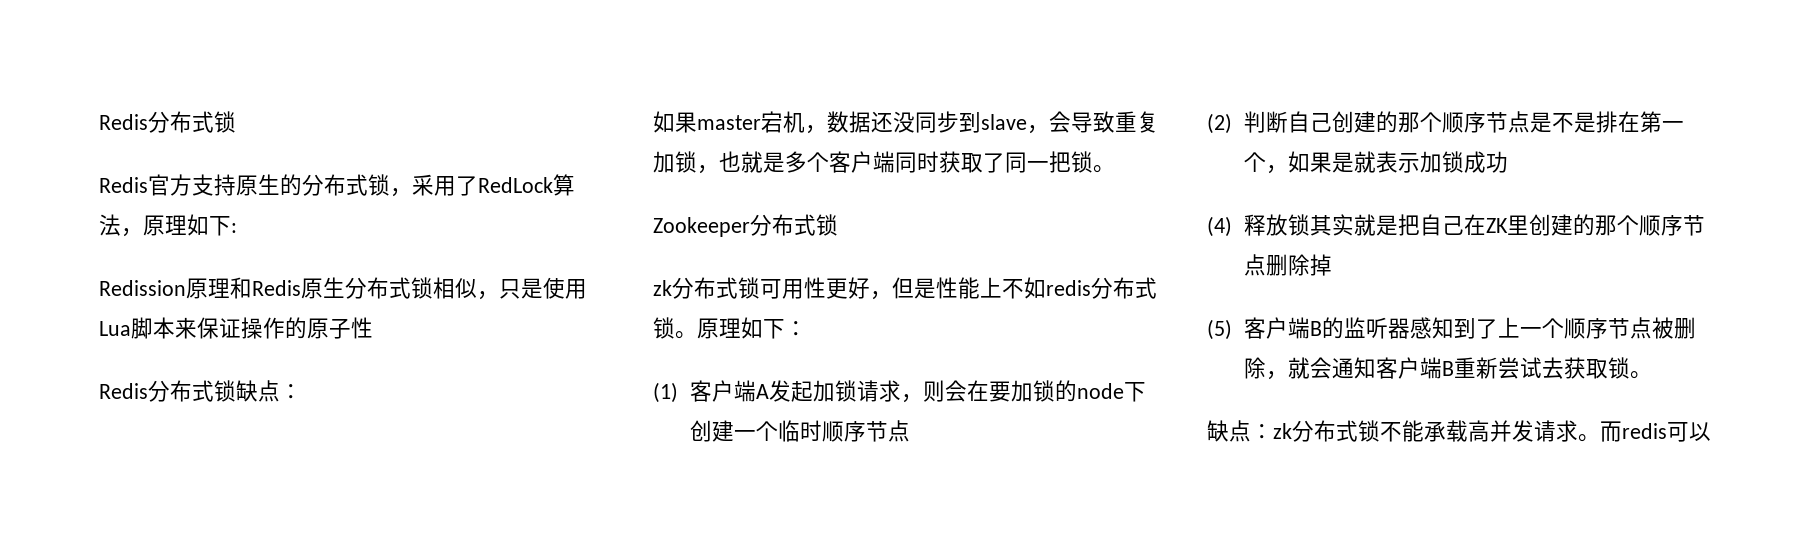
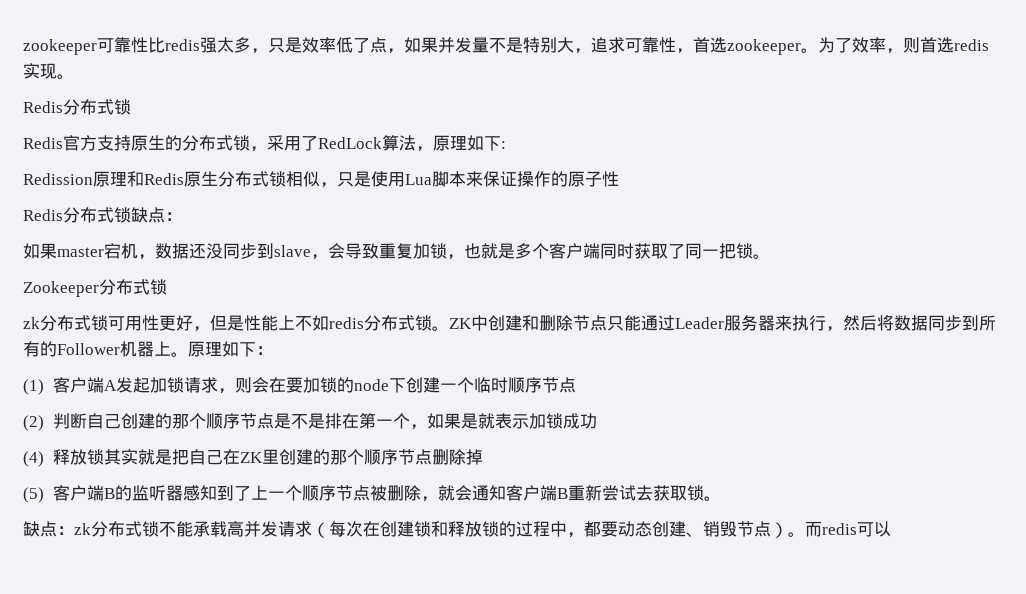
(99, 122) none -> [23,37,989,55] [23,63,74,79] zookeeper可靠性比redis强太多，只是效率低了点，如果并发量不是特别大，追求可靠性，首选zookeeper。为了效率，则首选redis实现。 //
(697, 335) none -> [449,315,996,332] [23,341,188,357] ZK中创建和删除节点只能通过Leader服务器来执行，然后将数据同步到所有的Follower机器上。
(1578, 431) none -> [312,521,788,538] （每次在创建锁和释放锁的过程中，都要动态创建、销毁节点）

